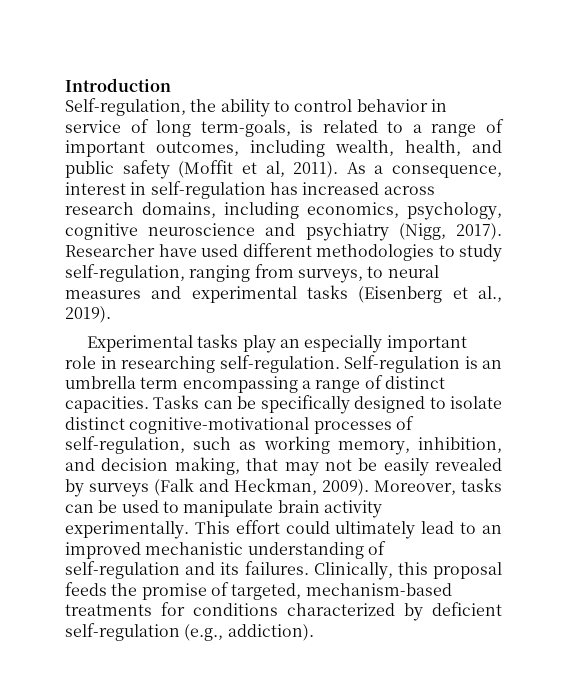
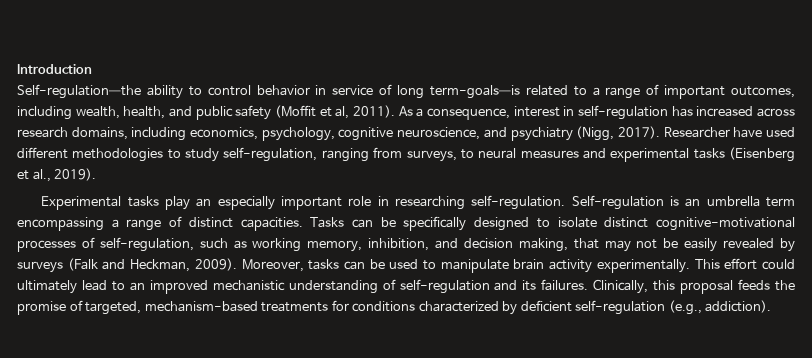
[65,98,217,116] Self-regulation, the -> [17,84,141,99] Self-regulation—the
[200,120,314,137] term-goals, is -> [429,85,520,99] term-goals—is
[148,223,256,236] neuroscience -> [397,127,481,140] neuroscience,

